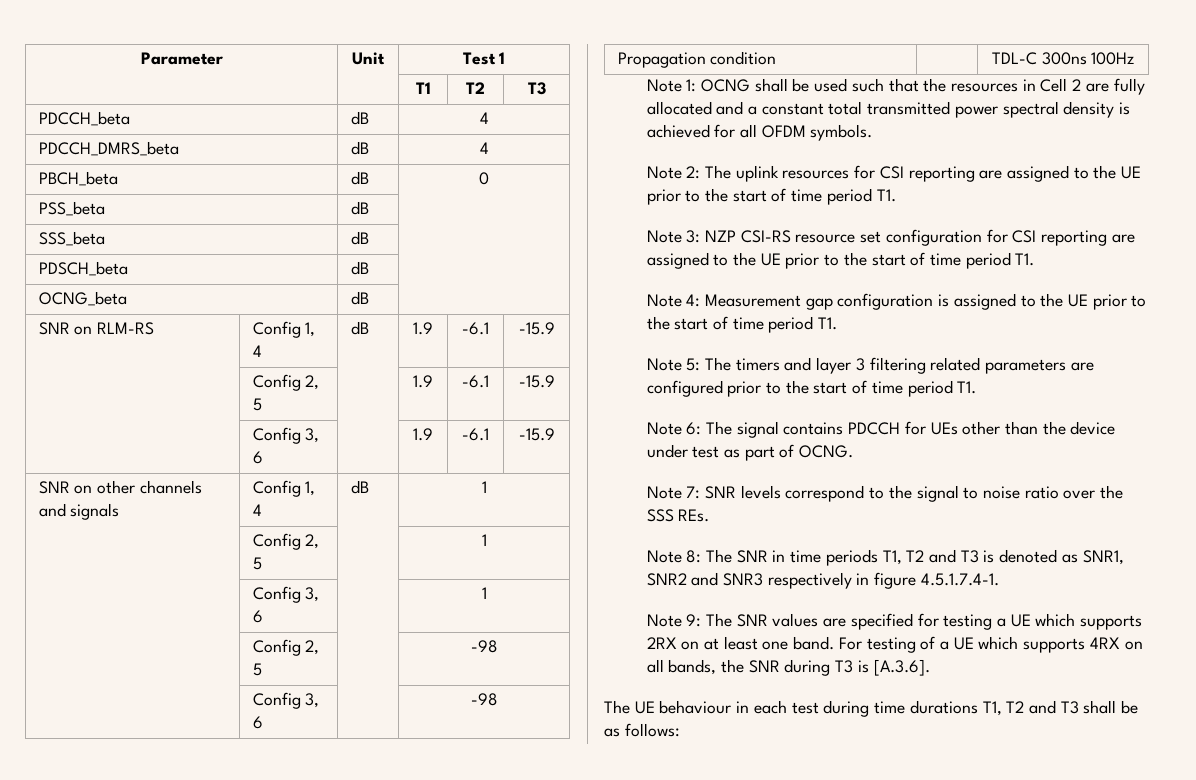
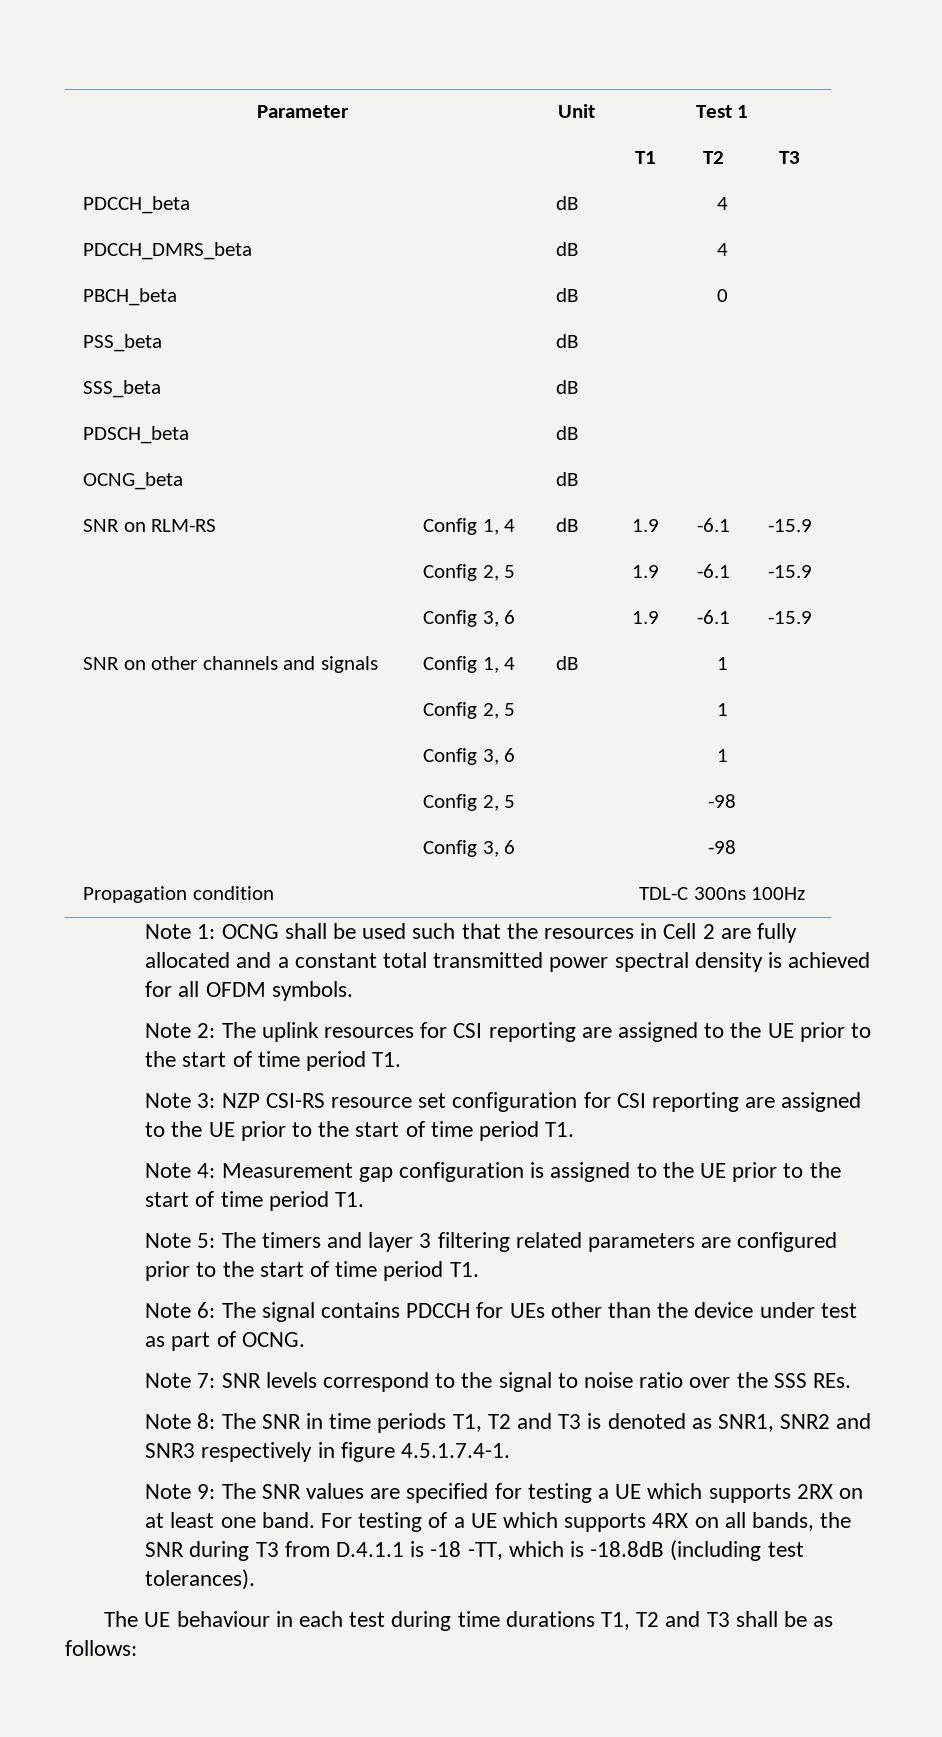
[857,659,930,676] is [A.3.6]. -> [284,1540,804,1561] [145,1569,256,1590] from D.4.1.1 is -18 -TT, which is -18.8dB (including test tolerances).

